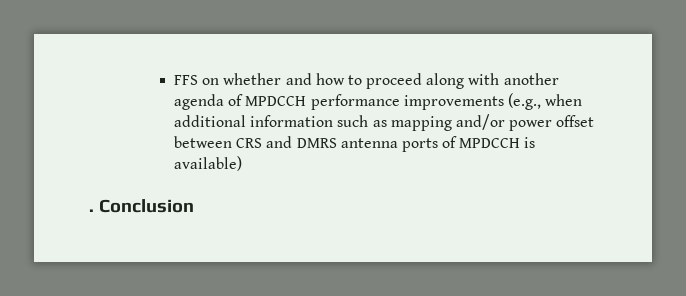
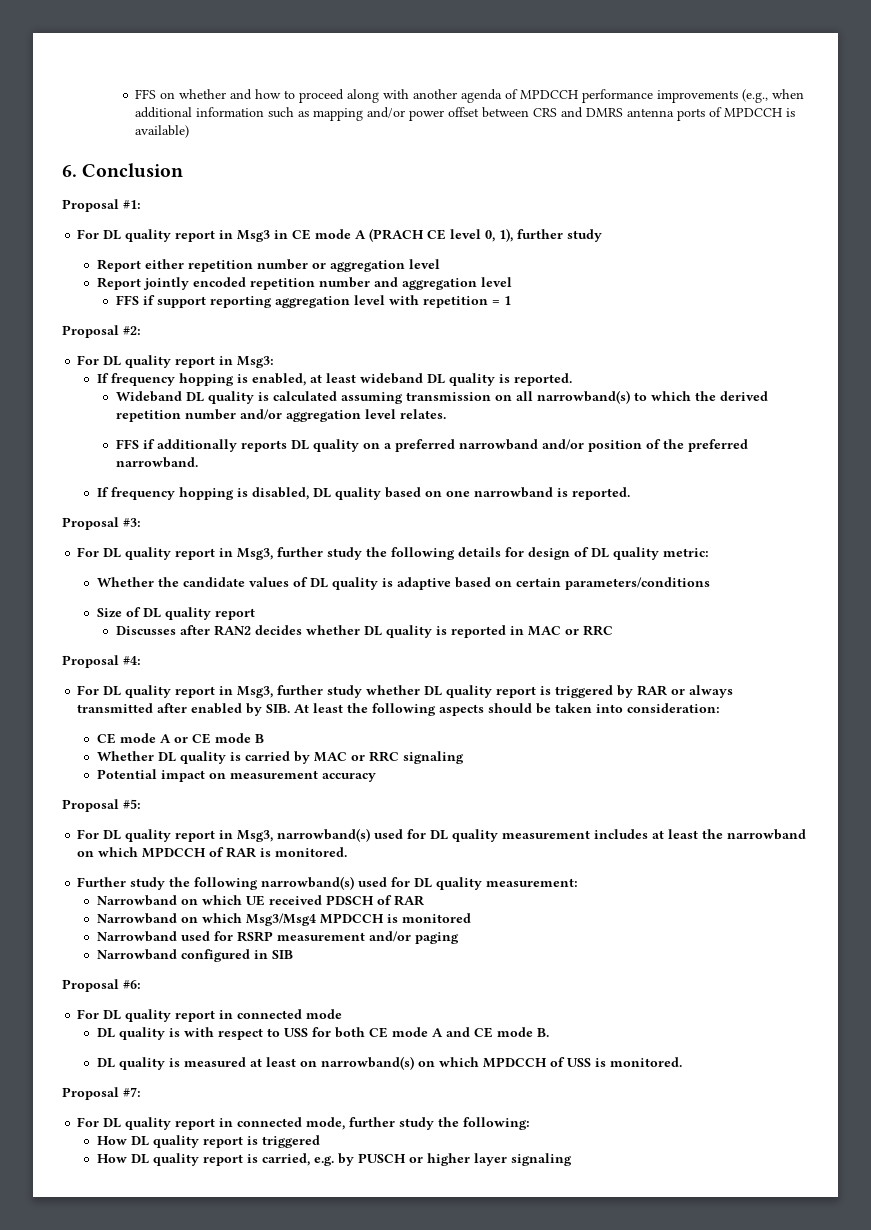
[89,209,94,212] . -> [62,165,77,177] 6.
(194, 206) none -> [62,199,141,212] [77,228,603,242] [96,259,440,272] [96,277,512,290] [116,295,512,308] [62,325,141,338] [77,355,275,368] [96,373,572,386] [116,390,769,404] [116,409,447,422] [116,439,749,452] [116,457,199,468] [96,487,630,500] [62,517,141,530] [77,547,710,560] [96,577,710,590] [96,607,255,620] [116,625,614,638] [62,655,141,668] [77,685,734,698] [77,703,721,716] [96,733,264,744] [96,751,464,764] [96,769,376,782] [62,799,141,812] [77,828,807,842] [77,847,348,858] [77,876,579,890] [96,895,424,906] [96,913,471,926] [96,931,459,944] [96,949,293,962] [62,979,141,992] [77,1009,343,1022] [96,1027,549,1040] [96,1056,682,1070] [62,1087,141,1100] [77,1117,531,1130] [96,1135,320,1148] [96,1153,572,1166] // Proposal #1: // For DL quality report in Msg3 in CE mode A (PRACH CE level 0, 1), further study // Report either repetition number or aggregation level // Report jointly encoded repetition number and aggregation level // FFS if support reporting aggregation level with repetition = 1 // Proposal #2: // For DL quality report in Msg3: // If frequency hopping is enabled, at least wideband DL quality is reported. // Wideband DL quality is calculated assuming transmission on all narrowband(s) to which the derived repetition number and/or aggregation level relates. // FFS if additionally reports DL quality on a preferred narrowband and/or position of the preferred narrowband. // If frequency hopping is disabled, DL quality based on one narrowband is reported. // Proposal #3: // For DL quality report in Msg3, further study the following details for design of DL quality metric: // Whether the candidate values of DL quality is adaptive based on certain parameters/conditions // Size of DL quality report // Discusses after RAN2 decides whether DL quality is reported in MAC or RRC // Proposal #4: // For DL quality report in Msg3, further study whether DL quality report is triggered by RAR or always transmitted after enabled by SIB. At least the following aspects should be taken into consideration: // CE mode A or CE mode B // Whether DL quality is carried by MAC or RRC signaling // Potential impact on measurement accuracy // Proposal #5: // For DL quality report in Msg3, narrowband(s) used for DL quality measurement includes at least the narrowband on which MPDCCH of RAR is monitored. // Further study the following narrowband(s) used for DL quality measurement: // Narrowband on which UE received PDSCH of RAR // Narrowband on which Msg3/Msg4 MPDCCH is monitored // Narrowband used for RSRP measurement and/or paging // Narrowband configured in SIB // Proposal #6: // For DL quality report in connected mode // DL quality is with respect to USS for both CE mode A and CE mode B. // DL quality is measured at least on narrowband(s) on which MPDCCH of USS is monitored. // Proposal #7: // For DL quality report in connected mode, further study the following: // How DL quality report is triggered // How DL quality report is carried, e.g. by PUSCH or higher layer signaling

